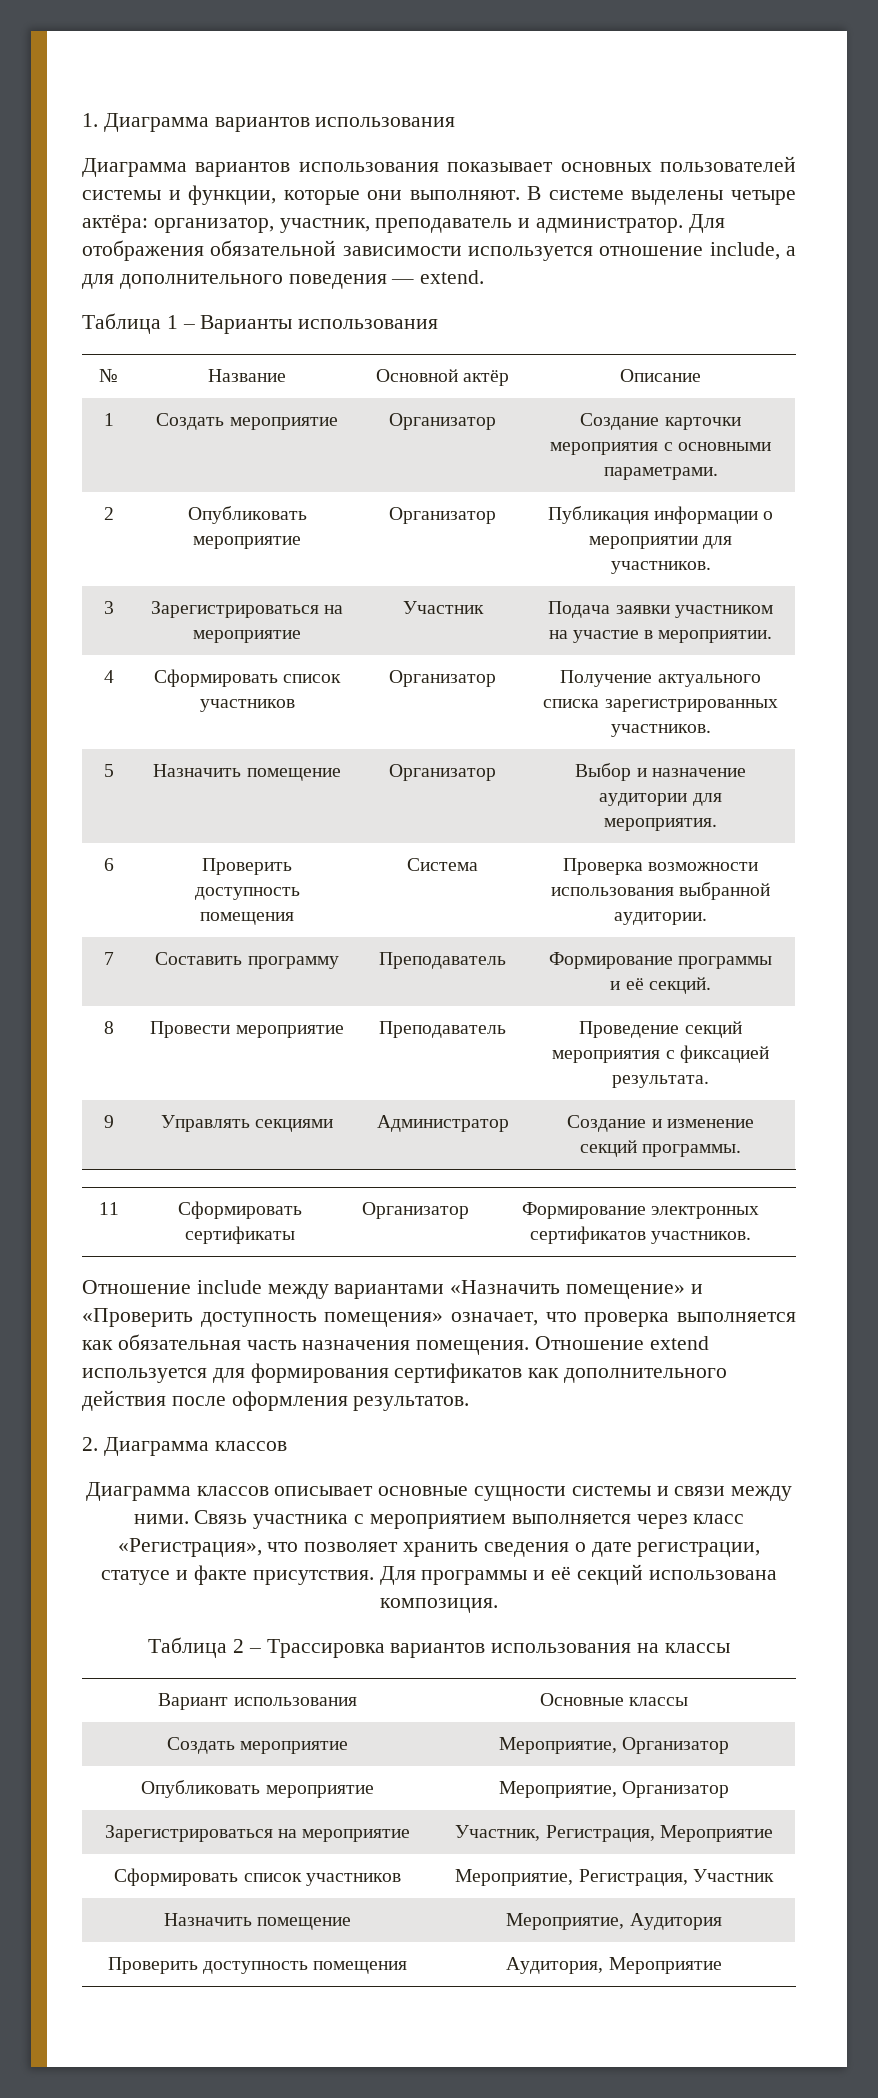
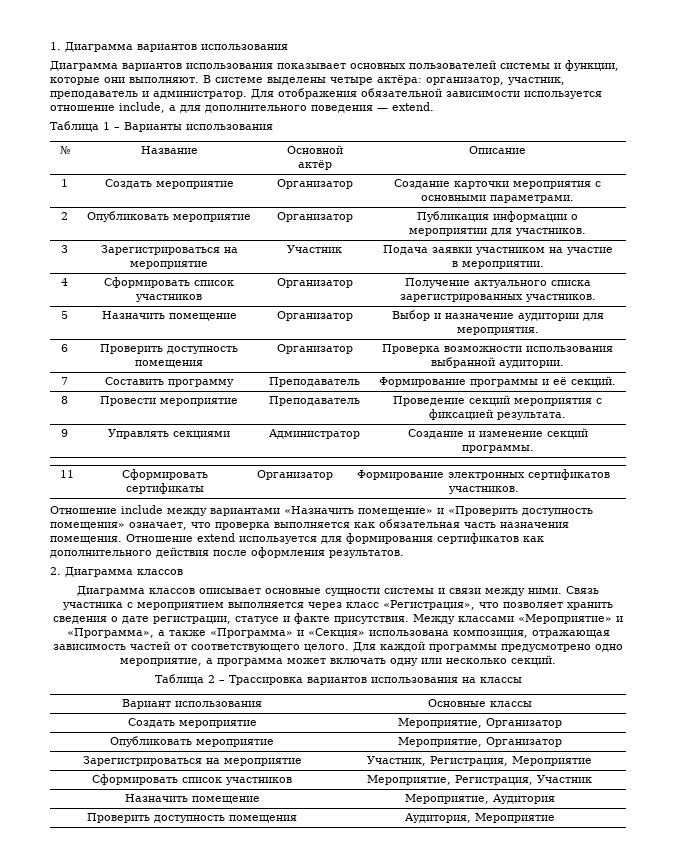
[406,858,478,871] Система -> [276,344,353,354] Организатор
[379,1564,777,1585] [380,1598,498,1613] Для программы и её секций использована композиция. -> [413,614,623,624] [66,628,610,638] [53,641,623,652] [120,655,556,666] Между классами «Мероприятие» и «Программа», а также «Программа» и «Секция» использована композиция, отражающая зависимость частей от соответствующего целого. Для каждой программы предусмотрено одно мероприятие, а программа может включать одну или несколько секций.

